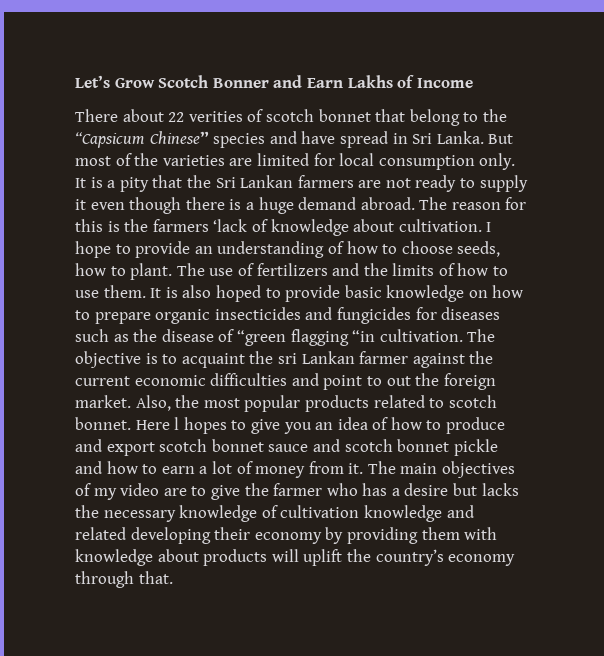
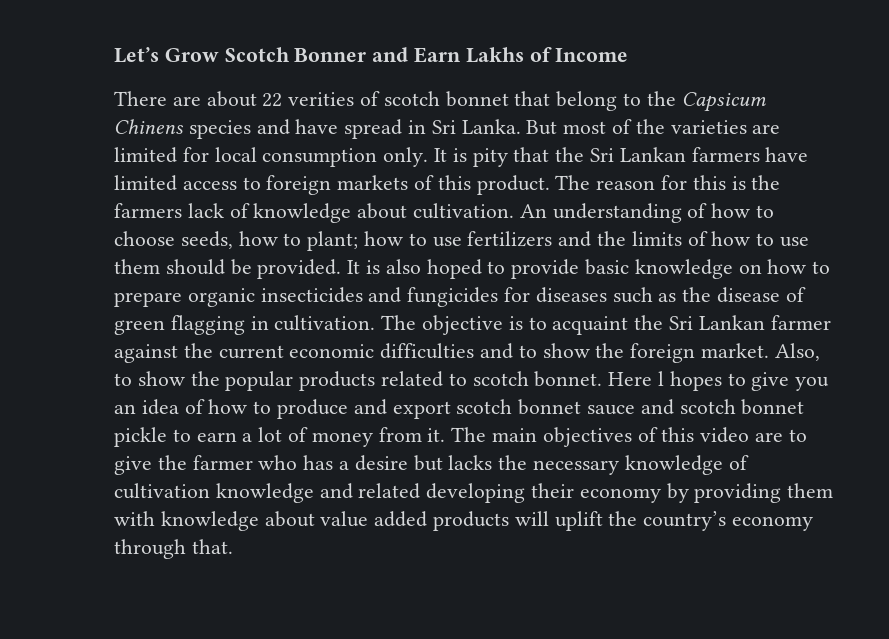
(118, 115) none -> [172,96,201,106] are
[75,131,209,148] “Capsicum Chinese” -> [681,92,766,112] [114,119,184,134] Capsicum Chinens
[107,180,116,188] a -> (467, 155) none
[358,175,528,192] [75,197,415,214] are not ready to supply it even though there is a huge demand abroad. -> [765,147,809,162] [114,175,550,195] have limited access to foreign markets of this product.
[213,219,248,232] ‘lack -> [187,203,224,218] lack
[486,222,492,232] [75,241,213,258] I hope to provide an -> [519,204,547,218] An
[130,263,254,280] plant. The use of -> [307,231,462,251] plant; how to use
[103,285,146,298] them. -> [114,259,342,279] them should be provided.
[236,329,376,346] “green flagging “in -> [114,315,269,335] green flagging in
[277,353,297,364] sri -> [669,316,694,330] Sri
[323,375,411,390] point to out -> [518,343,590,358] to show
[175,395,240,408] the most -> [114,371,220,386] to show the
[75,461,138,474] and how -> (167, 437) none
[93,488,117,500] my -> [661,427,695,442] this
(199, 555) none -> [320,511,428,527] value added

